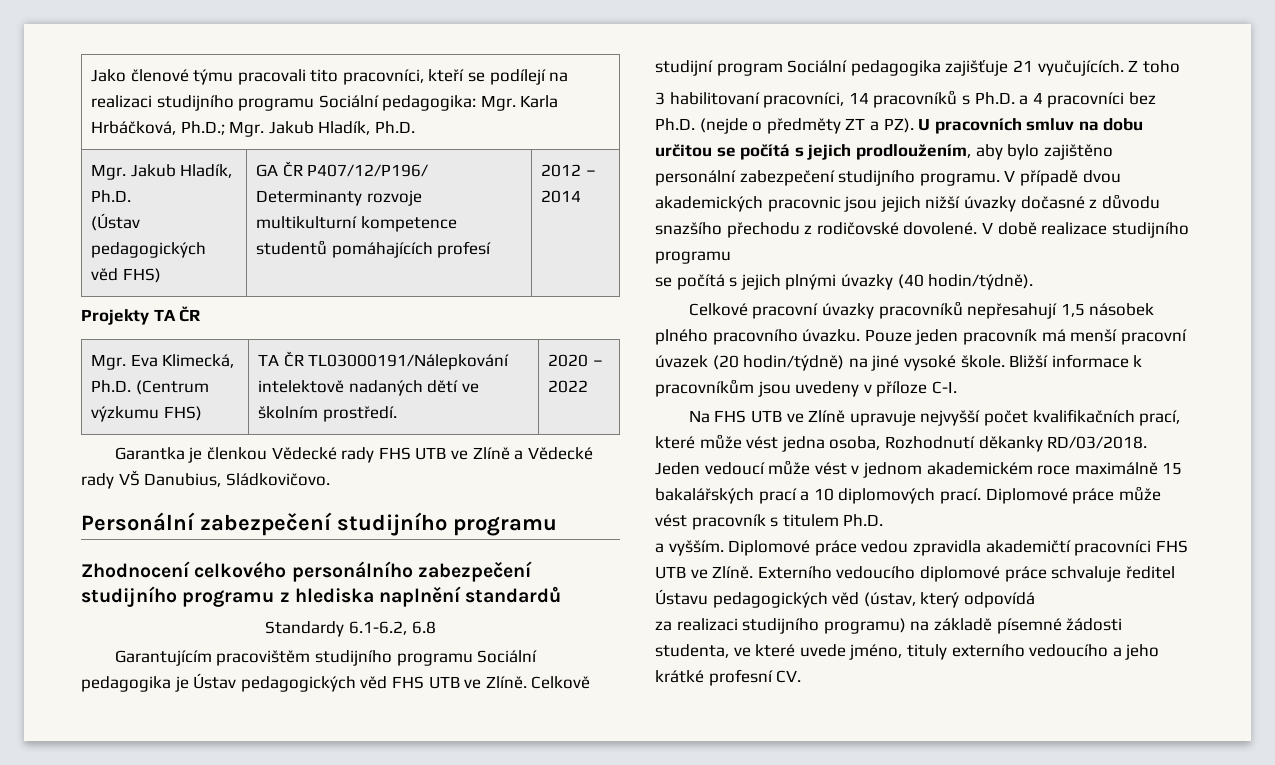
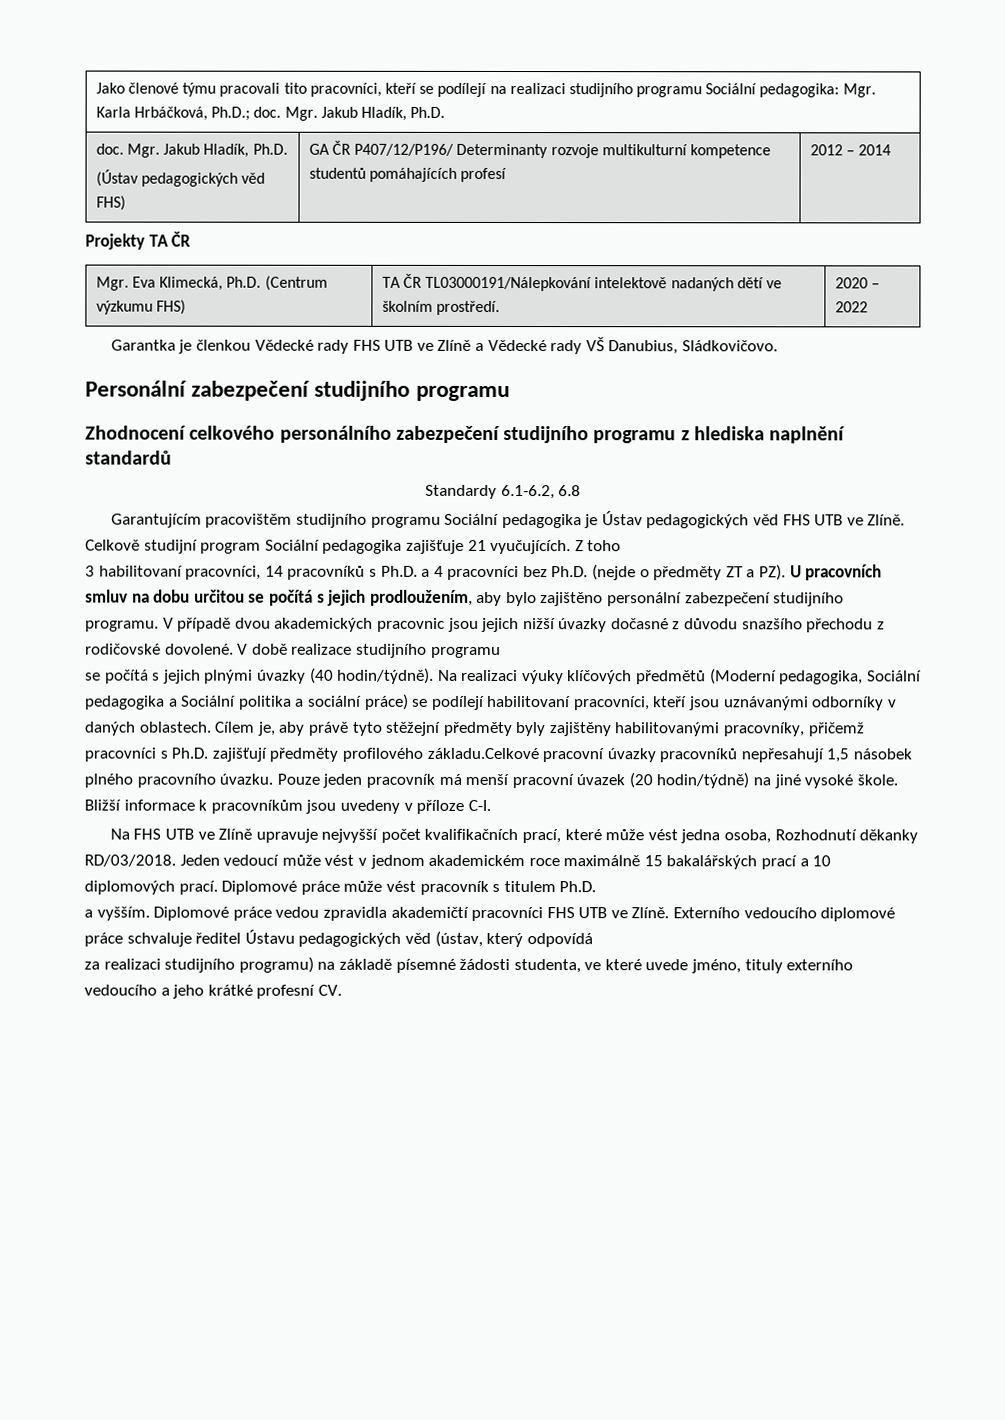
[229,121,415,137] Mgr. Jakub Hladík, Ph.D. // -> [253,106,446,121] [95,143,124,155] doc. Mgr. Jakub Hladík, Ph.D. // doc.
[688,303,748,316] // Celkové -> [437,668,922,685] [85,693,897,711] [84,721,864,737] [84,747,539,762] Na realizaci výuky klíčových předmětů (Moderní pedagogika, Sociální pedagogika a Sociální politika a sociální práce) se podílejí habilitovaní pracovníci, kteří jsou uznávanými odborníky v daných oblastech. Cílem je, aby právě tyto stěžejní předměty byly zajištěny habilitovanými pracovníky, přičemž pracovníci s Ph.D. zajišťují předměty profilového základu.Celkové

